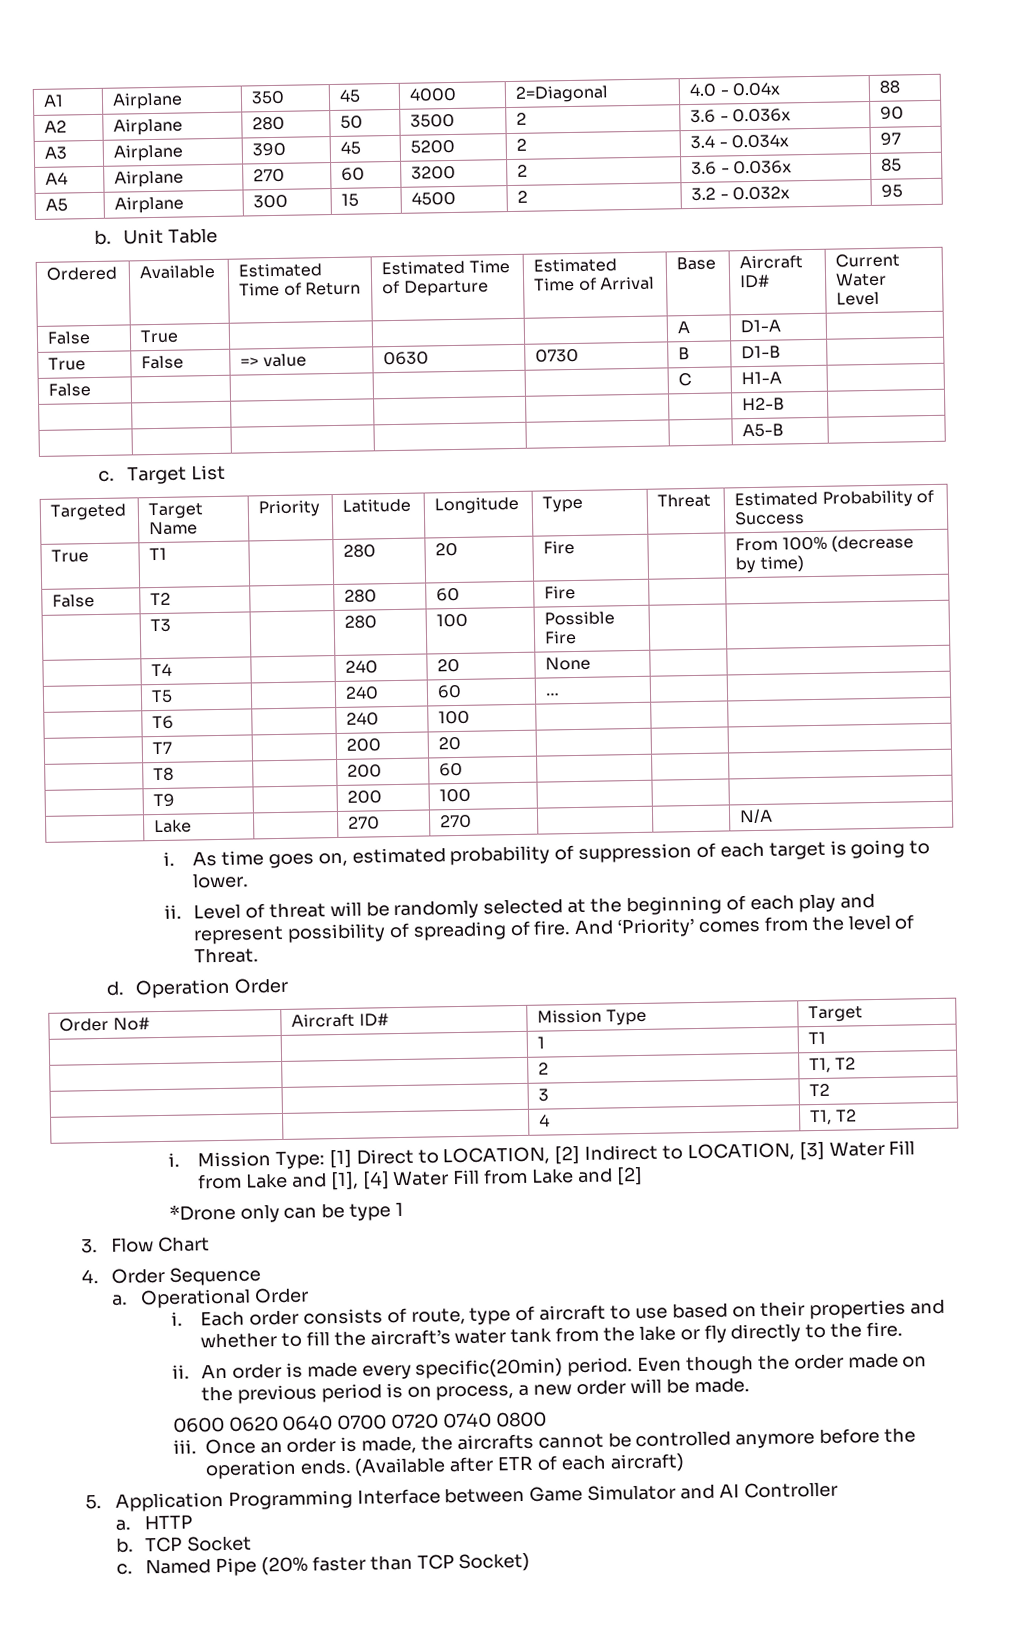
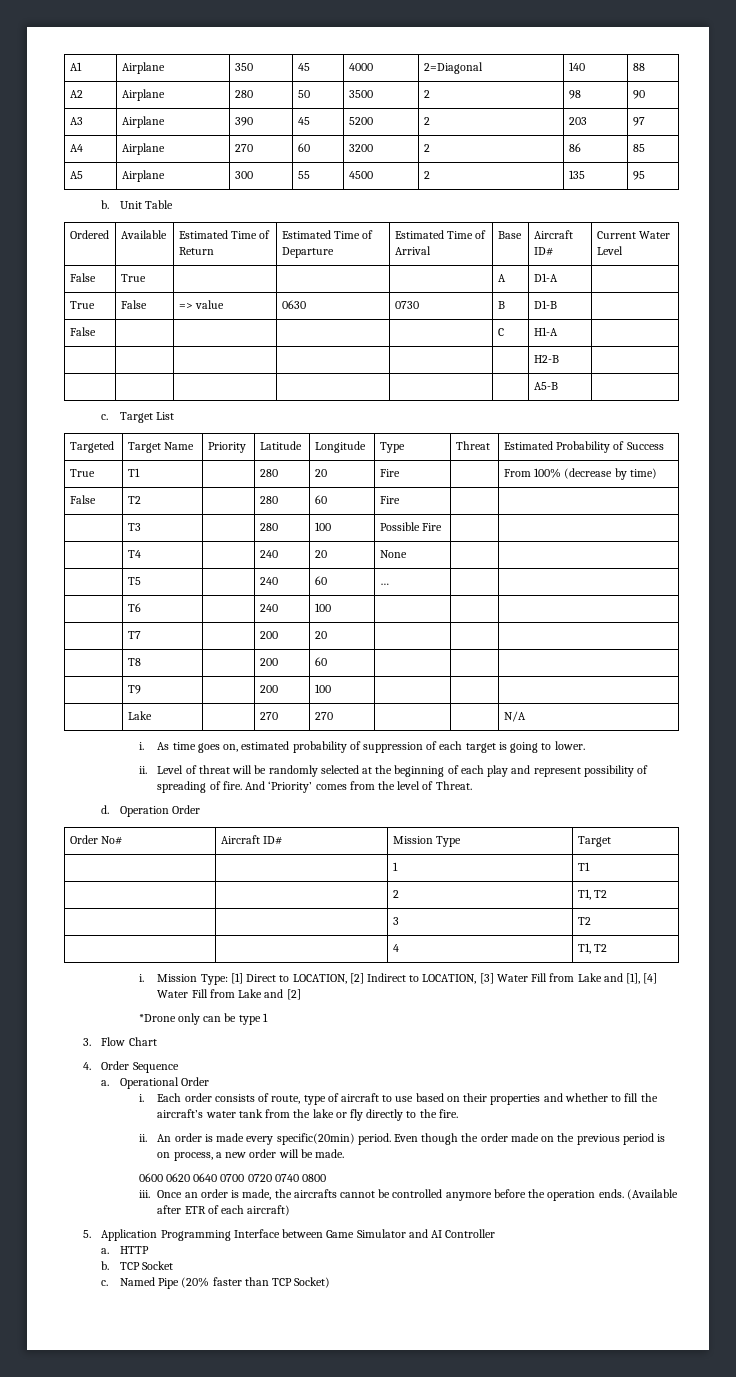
[689,82,781,97] 4.0 - 0.04x -> [568,62,585,71] 140
[690,108,792,123] 3.6 - 0.036x -> [568,90,581,99] 98
[690,134,790,149] 3.4 - 0.034x -> [568,117,587,125] 203
[691,160,793,175] 3.6 - 0.036x -> [568,143,581,152] 86
[341,193,360,207] 15 -> [297,171,310,179] 55
[691,186,791,201] 3.2 - 0.032x -> [568,170,585,179] 135

